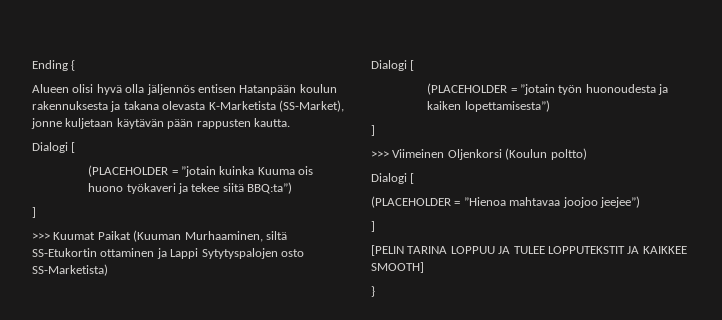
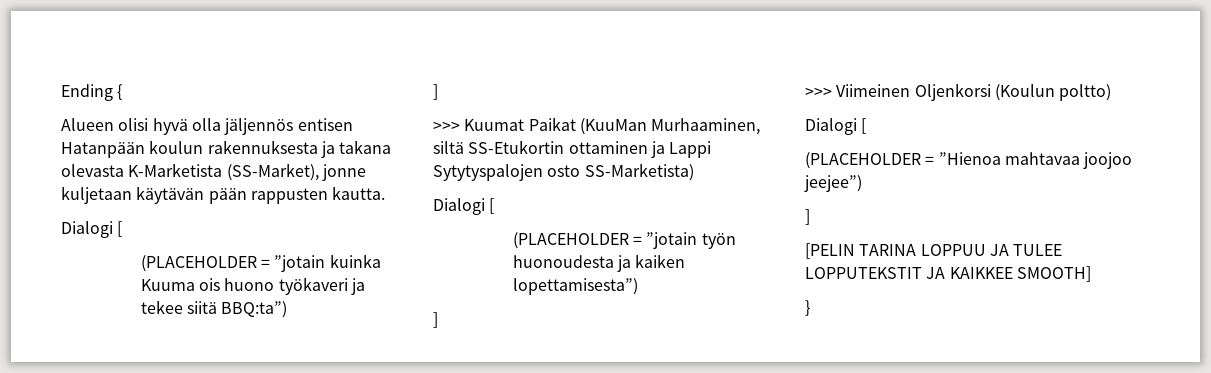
[133,230,182,242] (Kuuman -> [579,118,647,135] (KuuMan

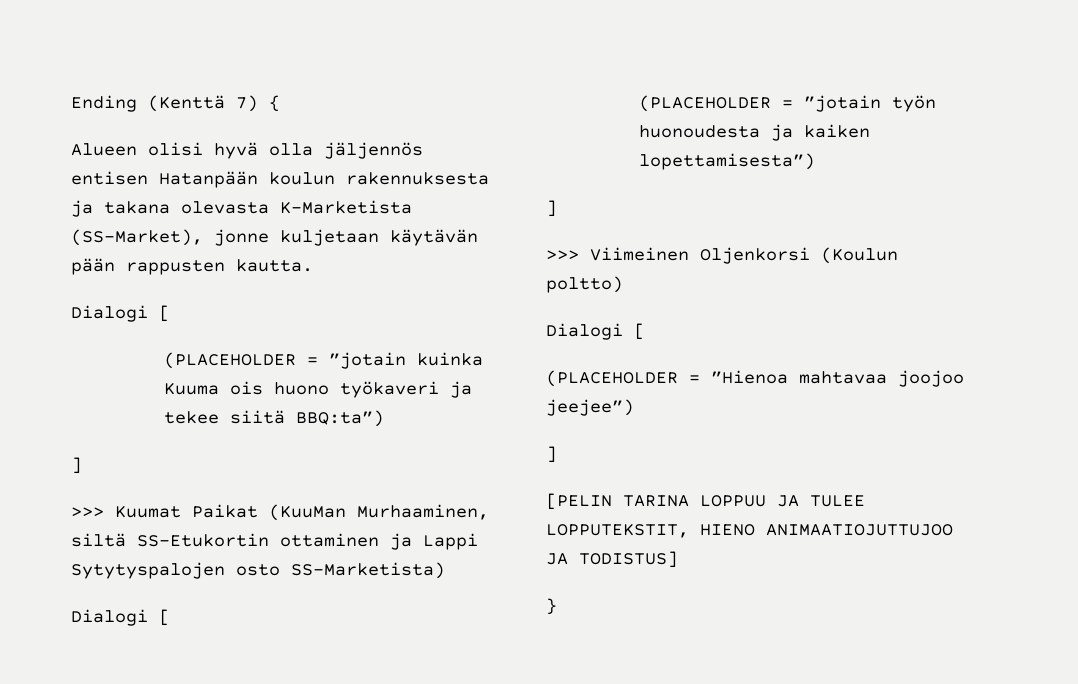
(113, 92) none -> [148,95,258,112] (Kenttä 7)
[805,266,1091,282] LOPPUTEKSTIT JA KAIKKEE SMOOTH] -> [546,524,953,538] [546,551,678,568] LOPPUTEKSTIT, HIENO ANIMAATIOJUTTUJOO JA TODISTUS]

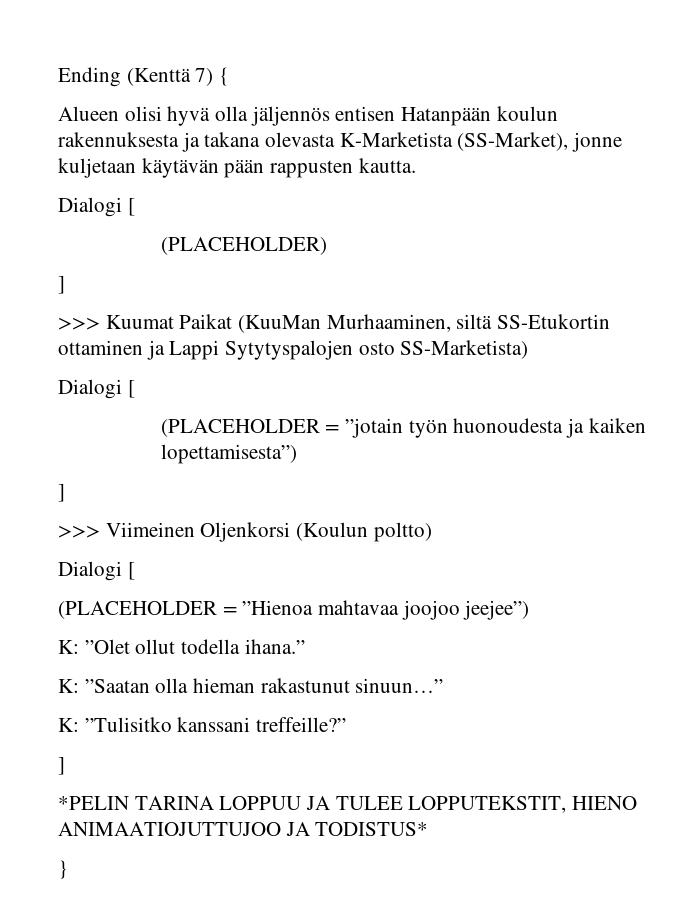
[164,352,484,369] [164,381,473,398] [164,410,385,427] (PLACEHOLDER = ”jotain kuinka Kuuma ois huono työkaveri ja tekee siitä BBQ:ta”) -> [160,237,327,255] (PLACEHOLDER)
[546,446,557,463] [546,493,612,510] // ] // [PELIN -> [58,639,305,654] [58,678,444,693] [58,717,347,732] [58,757,65,775] [58,796,129,810] // K: ”Olet ollut todella ihana.” // K: ”Saatan olla hieman rakastunut sinuun…” // K: ”Tulisitko kanssani treffeille?” // ] // *PELIN
[579,551,678,568] TODISTUS] -> [315,822,429,836] TODISTUS*

